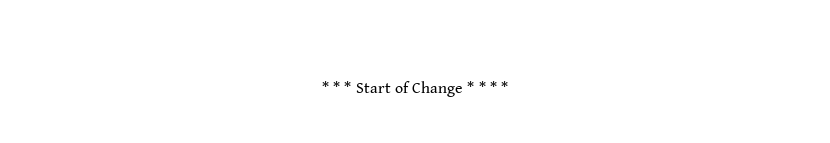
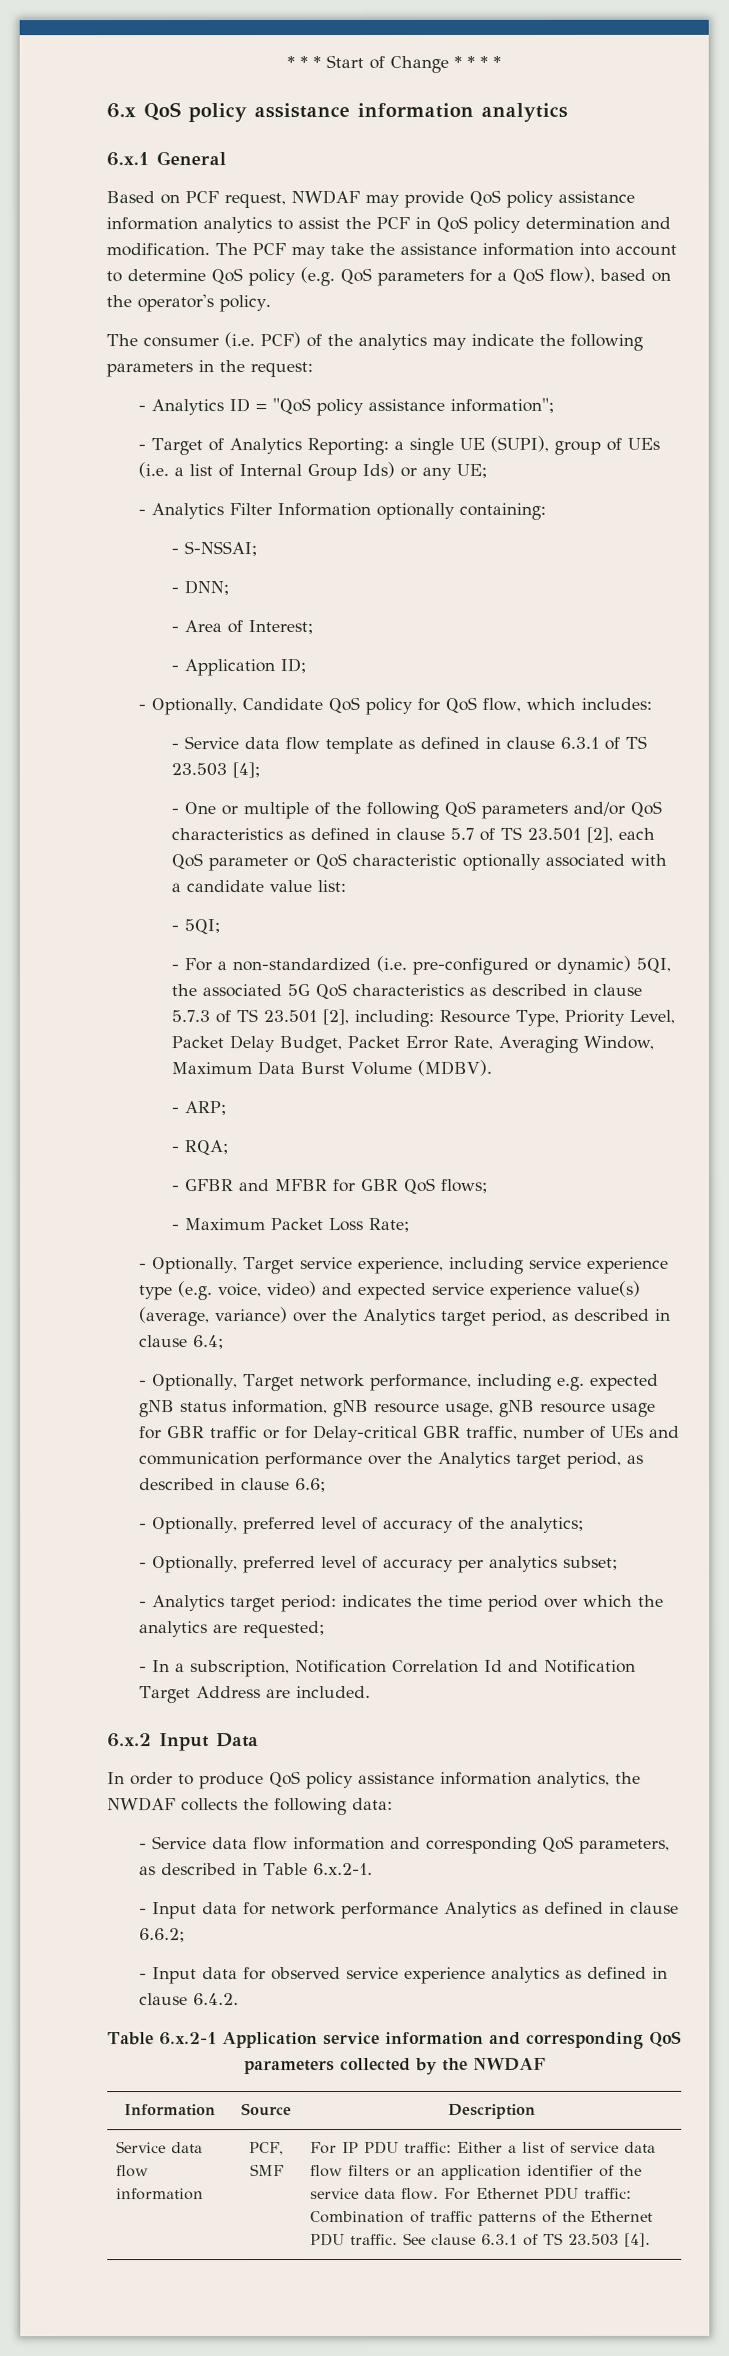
(509, 87) none -> [106,102,568,123] [106,151,226,167] [106,189,635,209] [106,215,671,234] [106,242,677,260] [106,266,671,287] [106,294,271,313] [106,332,643,351] [106,360,313,378] [138,397,555,417] [138,435,661,456] [138,461,488,482] [138,502,547,520] [170,541,257,557] [170,580,229,596] [170,620,313,635] [170,658,306,677] [138,696,653,716] [170,735,647,755] [170,762,260,779] [170,800,662,820] [170,826,655,843] [170,853,667,872] [170,880,346,893] [170,919,220,935] [170,955,671,975] [170,983,642,1000] [170,1009,675,1028] [170,1035,655,1054] [170,1059,492,1076] [170,1101,226,1116] [170,1140,228,1156] [171,1177,488,1194] [171,1217,410,1232] [139,1256,670,1275] [139,1280,642,1301] [139,1307,672,1327] [139,1335,225,1350] [139,1373,660,1392] [139,1399,657,1418] [139,1424,681,1443] [139,1451,645,1470] [139,1478,327,1493] [139,1516,585,1535] [139,1555,619,1574] [139,1594,665,1613] [139,1621,326,1639] [139,1659,637,1678] [139,1685,372,1704] [107,1733,259,1752] [107,1771,641,1790] [107,1797,393,1816] [139,1835,671,1854] [139,1862,374,1876] [139,1901,680,1920] [139,1928,186,1943] [139,1966,669,1985] [139,1993,240,2006] [107,2030,682,2049] [243,2057,546,2075] [123,2104,216,2117] [241,2103,292,2117] [447,2103,536,2119] [116,2141,204,2154] [116,2165,150,2178] [116,2188,205,2201] [249,2142,285,2156] [249,2164,284,2177] [310,2140,657,2155] [310,2164,643,2180] [310,2186,633,2200] [310,2210,654,2226] [310,2232,652,2247] // 6.x QoS policy assistance information analytics // 6.x.1 General // Based on PCF request, NWDAF may provide QoS policy assistance information analytics to assist the PCF in QoS policy determination and modification. The PCF may take the assistance information into account to determine QoS policy (e.g. QoS parameters for a QoS flow), based on the operator's policy. // The consumer (i.e. PCF) of the analytics may indicate the following parameters in the request: // - Analytics ID = "QoS policy assistance information"; // - Target of Analytics Reporting: a single UE (SUPI), group of UEs (i.e. a list of Internal Group Ids) or any UE; // - Analytics Filter Information optionally containing: // - S-NSSAI; // - DNN; // - Area of Interest; // - Application ID; // - Optionally, Candidate QoS policy for QoS flow, which includes: // - Service data flow template as defined in clause 6.3.1 of TS 23.503 [4]; // - One or multiple of the following QoS parameters and/or QoS characteristics as defined in clause 5.7 of TS 23.501 [2], each QoS parameter or QoS characteristic optionally associated with a candidate value list: // - 5QI; // - For a non-standardized (i.e. pre-configured or dynamic) 5QI, the associated 5G QoS characteristics as described in clause 5.7.3 of TS 23.501 [2], including: Resource Type, Priority Level, Packet Delay Budget, Packet Error Rate, Averaging Window, Maximum Data Burst Volume (MDBV). // - ARP; // - RQA; // - GFBR and MFBR for GBR QoS flows; // - Maximum Packet Loss Rate; // - Optionally, Target service experience, including service experience type (e.g. voice, video) and expected service experience value(s) (average, variance) over the Analytics target period, as described in clause 6.4; // - Optionally, Target network performance, including e.g. expected gNB status information, gNB resource usage, gNB resource usage for GBR traffic or for Delay-critical GBR traffic, number of UEs and communication performance over the Analytics target period, as described in clause 6.6; // - Optionally, preferred level of accuracy of the analytics; // - Optionally, preferred level of accuracy per analytics subset; // - Analytics target period: indicates the time period over which the analytics are requested; // - In a subscription, Notification Correlation Id and Notification Target Address are included. // 6.x.2 Input Data // In order to produce QoS policy assistance information analytics, the NWDAF collects the following data: // - Service data flow information and corresponding QoS parameters, as described in Table 6.x.2-1. // - Input data for network performance Analytics as defined in clause 6.6.2; // - Input data for observed service experience analytics as defined in clause 6.4.2. // Table 6.x.2-1 Application service information and corresponding QoS parameters collected by the NWDAF // Information | Source | Description // Service data flow information | PCF, SMF | For IP PDU traffic: Either a list of service data flow filters or an application identifier of the service data flow. For Ethernet PDU traffic: Combination of traffic patterns of the Ethernet PDU traffic. See clause 6.3.1 of TS 23.503 [4].

